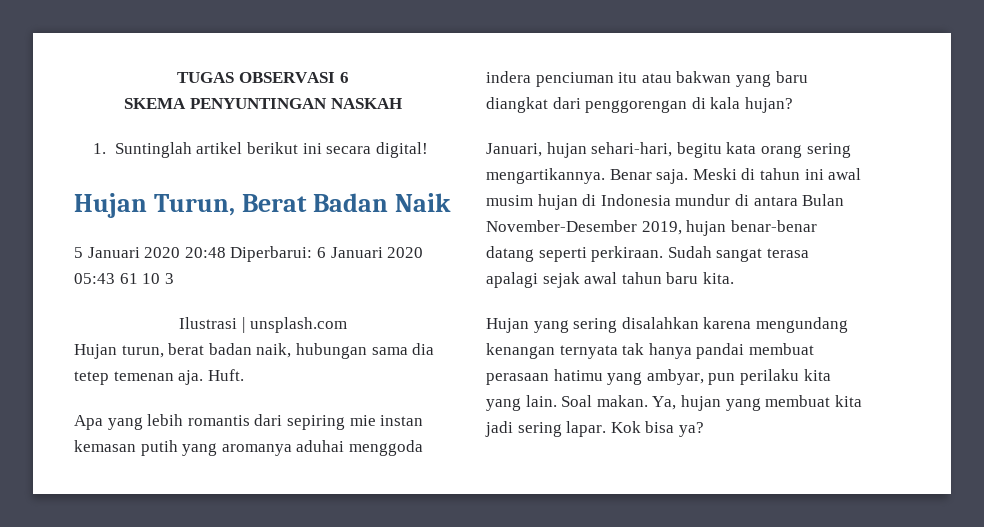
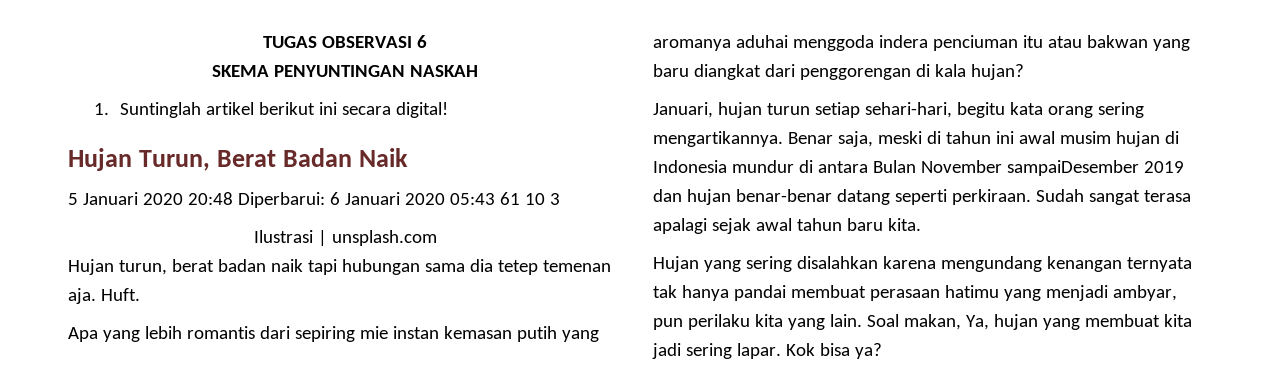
[256,343,292,358] naik, -> [270,259,337,275] naik tapi
(587, 150) none -> [766,102,860,118] turun setiap
[656,168,737,184] saja. Meski -> [837,131,922,147] saja, meski
[486,220,682,235] November-Desember 2019, -> [920,160,1184,176] [653,189,682,202] November sampaiDesember 2019 dan
(643, 378) none -> [1045,285,1108,301] menjadi
[596,395,648,407] makan. -> [903,314,961,330] makan,

